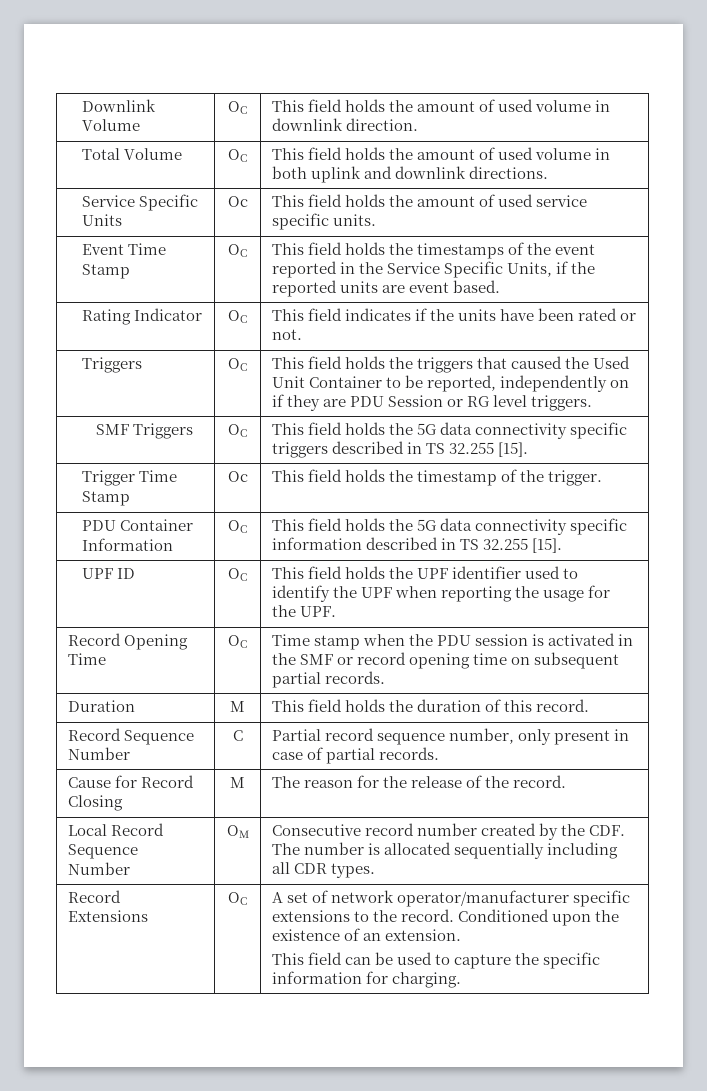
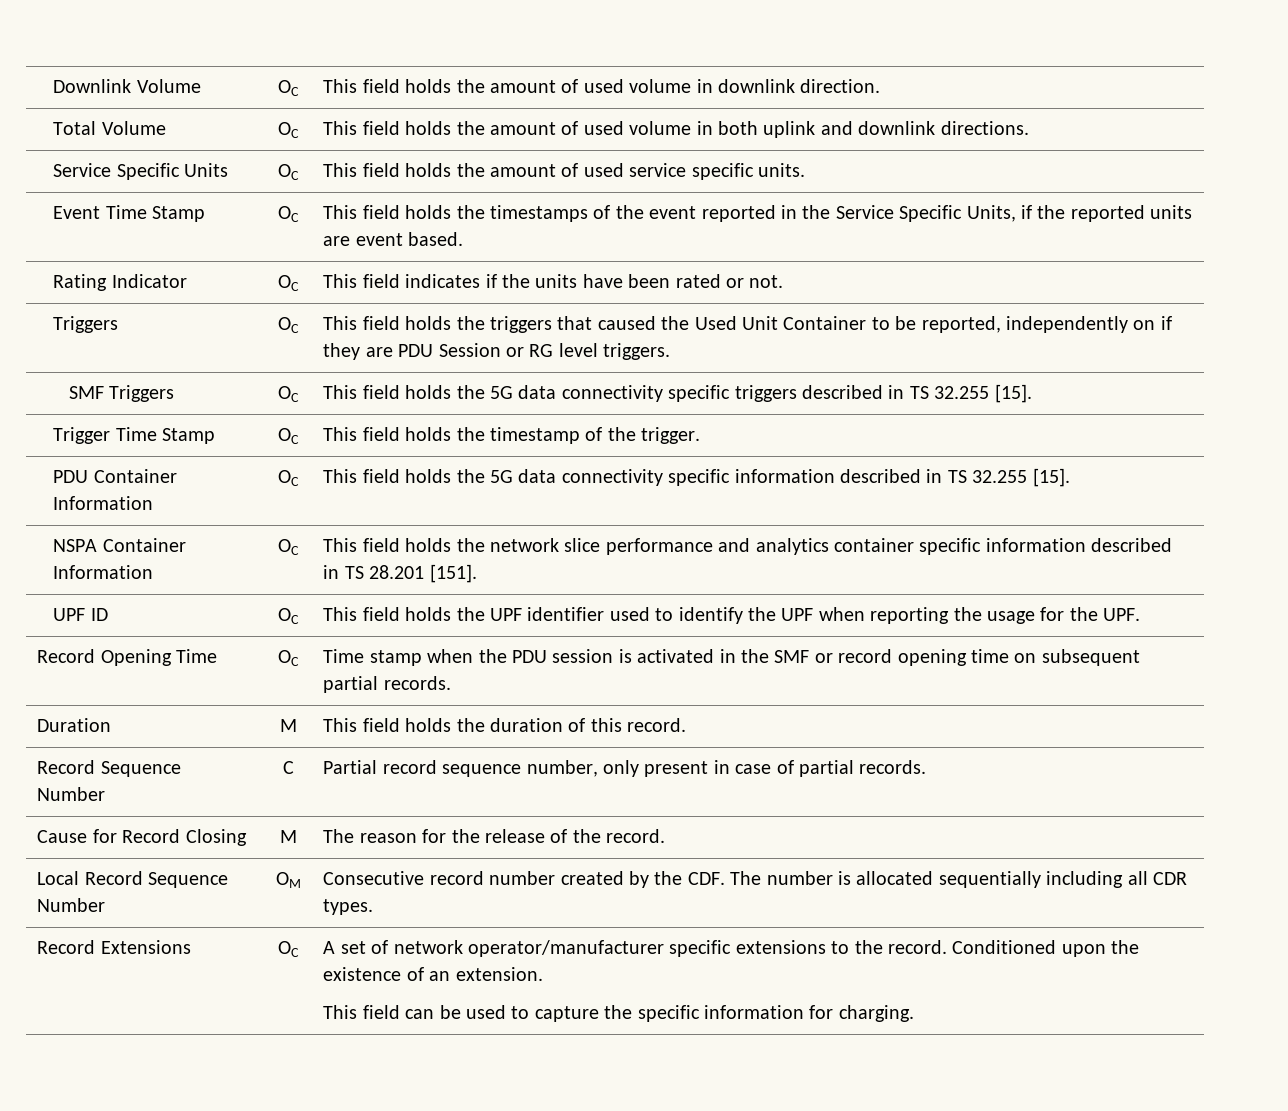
[227,196,248,207] Oc -> [278,164,299,180] OC
[227,471,248,482] Oc -> [278,428,299,444] OC
(563, 545) none -> [53,538,186,552] [53,565,154,579] [278,539,299,555] [323,538,1173,555] [323,564,477,583] // NSPA Container Information | OC | This field holds the network slice performance and analytics container specific information described in TS 28.201 [151].

